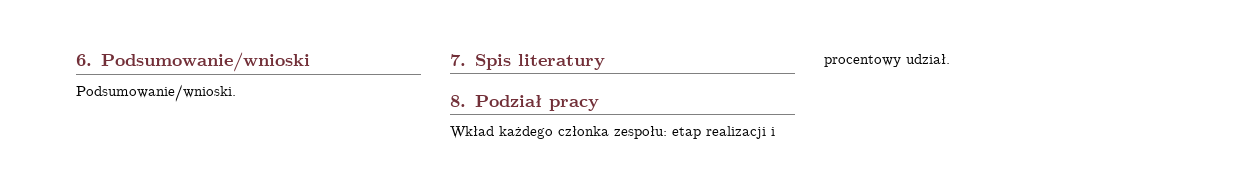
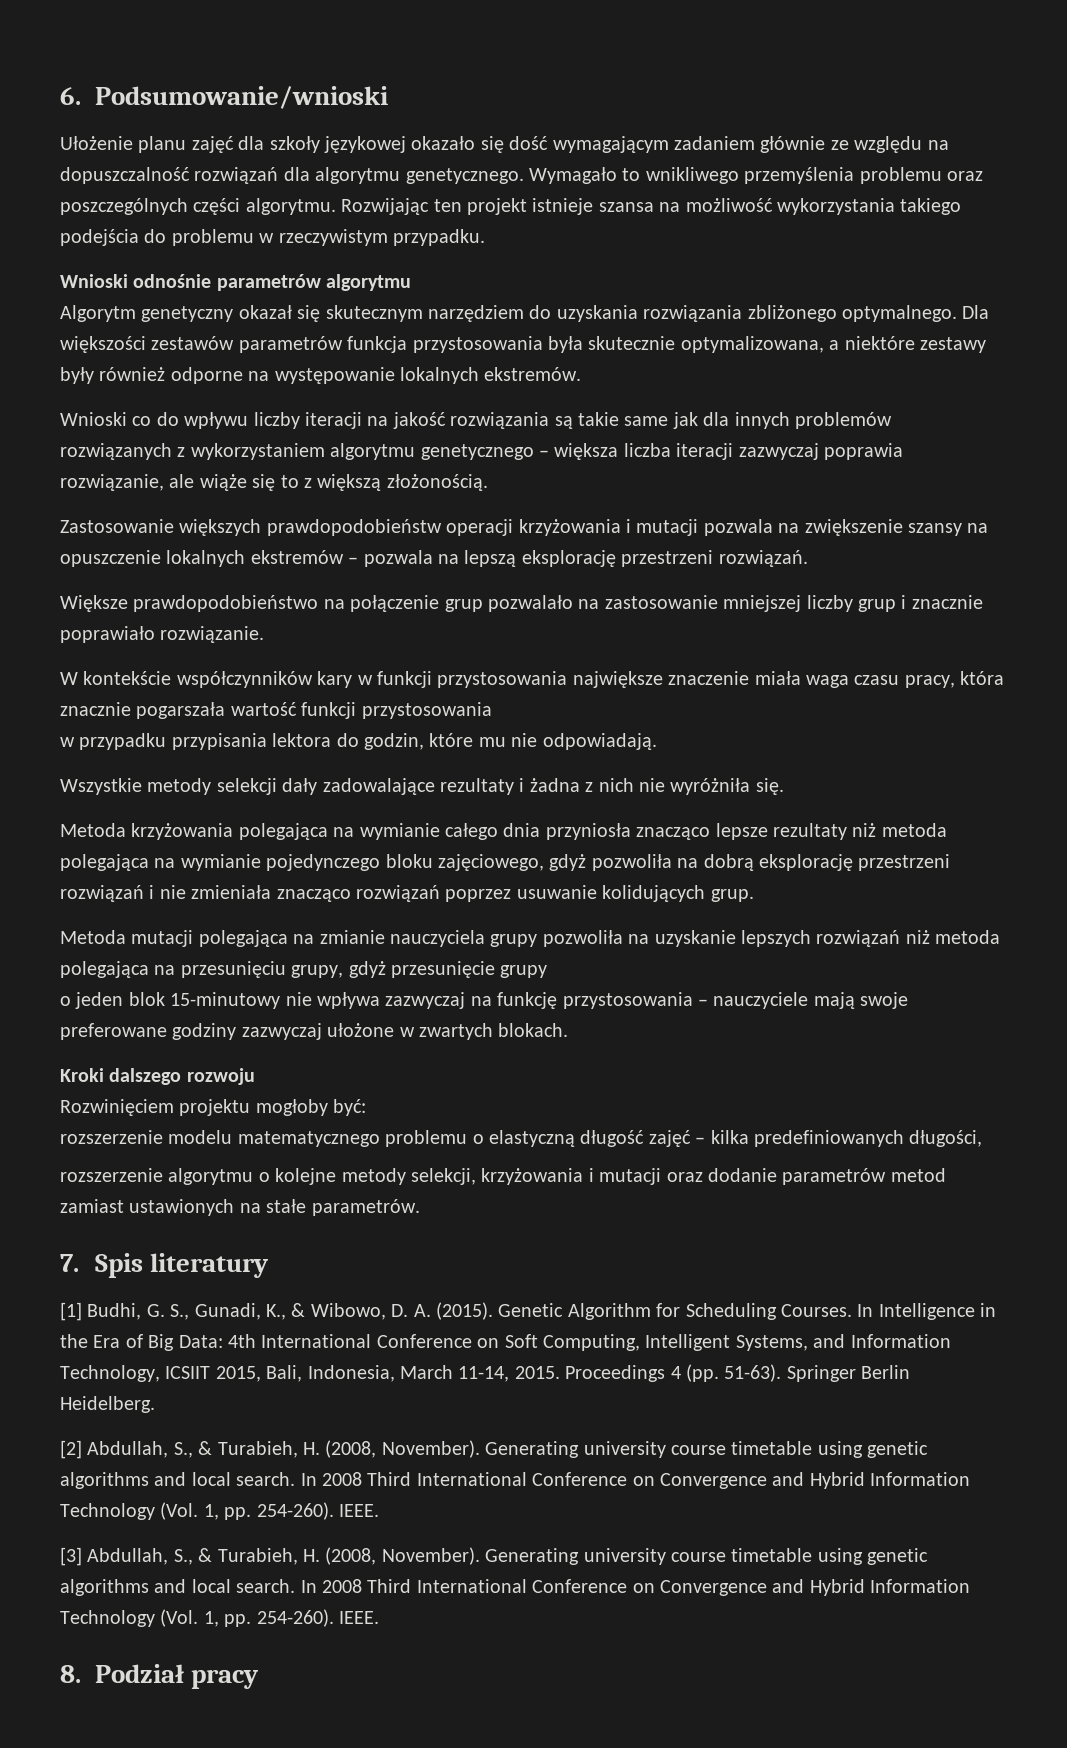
[76,84,236,102] [450,54,606,70] [450,95,600,111] [450,126,775,139] [824,54,950,67] Podsumowanie/wnioski. // 7. Spis literatury // 8. Podział pracy // Wkład każdego członka zespołu: etap realizacji i procentowy udział. -> [60,136,949,153] [60,167,983,184] [60,198,962,215] [60,229,485,246] [60,274,412,291] [60,305,990,322] [60,336,986,353] [60,367,582,384] [60,412,892,429] [60,443,903,460] [60,474,488,491] [60,519,989,536] [60,550,808,567] [60,595,983,612] [60,626,265,643] [60,671,1005,688] [60,702,492,719] [60,733,657,750] [60,778,784,795] [60,823,947,840] [60,854,951,871] [60,885,754,902] [60,930,1001,947] [60,961,548,978] [60,992,909,1009] [60,1023,569,1040] [60,1068,255,1085] [60,1099,367,1116] [60,1130,983,1147] [60,1168,946,1185] [60,1199,420,1216] [60,1253,270,1278] [60,1302,997,1321] [60,1334,951,1351] [60,1364,911,1382] [60,1396,155,1413] [60,1440,929,1459] [60,1472,971,1489] [60,1502,379,1520] [60,1547,929,1566] [60,1579,971,1596] [60,1609,379,1627] [60,1664,260,1689] Ułożenie planu zajęć dla szkoły językowej okazało się dość wymagającym zadaniem głównie ze względu na dopuszczalność rozwiązań dla algorytmu genetycznego. Wymagało to wnikliwego przemyślenia problemu oraz poszczególnych części algorytmu. Rozwijając ten projekt istnieje szansa na możliwość wykorzystania takiego podejścia do problemu w rzeczywistym przypadku. // Wnioski odnośnie parametrów algorytmu // Algorytm genetyczny okazał się skutecznym narzędziem do uzyskania rozwiązania zbliżonego optymalnego. Dla większości zestawów parametrów funkcja przystosowania była skutecznie optymalizowana, a niektóre zestawy były również odporne na występowanie lokalnych ekstremów. // Wnioski co do wpływu liczby iteracji na jakość rozwiązania są takie same jak dla innych problemów rozwiązanych z wykorzystaniem algorytmu genetycznego – większa liczba iteracji zazwyczaj poprawia rozwiązanie, ale wiąże się to z większą złożonością. // Zastosowanie większych prawdopodobieństw operacji krzyżowania i mutacji pozwala na zwiększenie szansy na opuszczenie lokalnych ekstremów – pozwala na lepszą eksplorację przestrzeni rozwiązań. // Większe prawdopodobieństwo na połączenie grup pozwalało na zastosowanie mniejszej liczby grup i znacznie poprawiało rozwiązanie. // W kontekście współczynników kary w funkcji przystosowania największe znaczenie miała waga czasu pracy, która znacznie pogarszała wartość funkcji przystosowania // w przypadku przypisania lektora do godzin, które mu nie odpowiadają. // Wszystkie metody selekcji dały zadowalające rezultaty i żadna z nich nie wyróżniła się. // Metoda krzyżowania polegająca na wymianie całego dnia przyniosła znacząco lepsze rezultaty niż metoda polegająca na wymianie pojedynczego bloku zajęciowego, gdyż pozwoliła na dobrą eksplorację przestrzeni rozwiązań i nie zmieniała znacząco rozwiązań poprzez usuwanie kolidujących grup. // Metoda mutacji polegająca na zmianie nauczyciela grupy pozwoliła na uzyskanie lepszych rozwiązań niż metoda polegająca na przesunięciu grupy, gdyż przesunięcie grupy // o jeden blok 15-minutowy nie wpływa zazwyczaj na funkcję przystosowania – nauczyciele mają swoje preferowane godziny zazwyczaj ułożone w zwartych blokach. // Kroki dalszego rozwoju // Rozwinięciem projektu mogłoby być: // rozszerzenie modelu matematycznego problemu o elastyczną długość zajęć – kilka predefiniowanych długości, // rozszerzenie algorytmu o kolejne metody selekcji, krzyżowania i mutacji oraz dodanie parametrów metod zamiast ustawionych na stałe parametrów. // 7. Spis literatury // [1] Budhi, G. S., Gunadi, K., & Wibowo, D. A. (2015). Genetic Algorithm for Scheduling Courses. In Intelligence in the Era of Big Data: 4th International Conference on Soft Computing, Intelligent Systems, and Information Technology, ICSIIT 2015, Bali, Indonesia, March 11-14, 2015. Proceedings 4 (pp. 51-63). Springer Berlin Heidelberg. // [2] Abdullah, S., & Turabieh, H. (2008, November). Generating university course timetable using genetic algorithms and local search. In 2008 Third International Conference on Convergence and Hybrid Information Technology (Vol. 1, pp. 254-260). IEEE. // [3] Abdullah, S., & Turabieh, H. (2008, November). Generating university course timetable using genetic algorithms and local search. In 2008 Third International Conference on Convergence and Hybrid Information Technology (Vol. 1, pp. 254-260). IEEE. // 8. Podział pracy

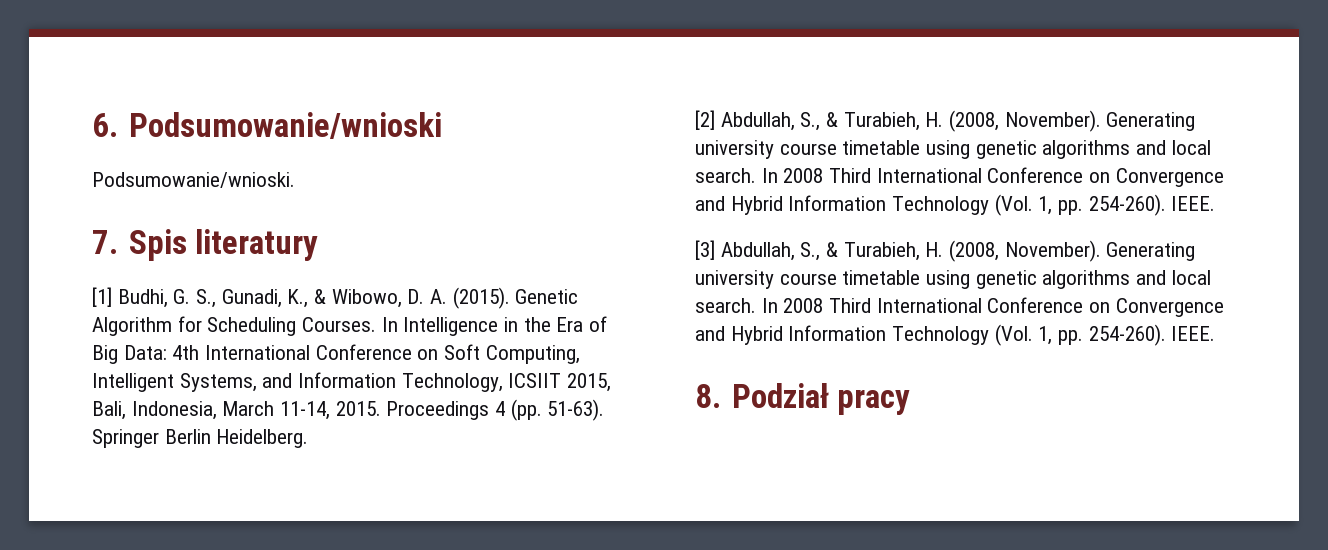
[60,136,949,153] [60,167,983,184] [60,198,962,215] [60,229,485,246] [60,274,412,291] [60,305,990,322] [60,336,986,353] [60,367,582,384] [60,412,892,429] [60,443,903,460] [60,474,488,491] [60,519,989,536] [60,550,808,567] [60,595,983,612] [60,626,265,643] [60,671,1005,688] [60,702,492,719] [60,733,657,750] [60,778,784,795] [60,823,947,840] [60,854,951,871] [60,885,754,902] [60,930,1001,947] [60,961,548,978] [60,992,909,1009] [60,1023,569,1040] [60,1068,255,1085] [60,1099,367,1116] [60,1130,983,1147] [60,1168,946,1185] [60,1199,420,1216] Ułożenie planu zajęć dla szkoły językowej okazało się dość wymagającym zadaniem głównie ze względu na dopuszczalność rozwiązań dla algorytmu genetycznego. Wymagało to wnikliwego przemyślenia problemu oraz poszczególnych części algorytmu. Rozwijając ten projekt istnieje szansa na możliwość wykorzystania takiego podejścia do problemu w rzeczywistym przypadku. // Wnioski odnośnie parametrów algorytmu // Algorytm genetyczny okazał się skutecznym narzędziem do uzyskania rozwiązania zbliżonego optymalnego. Dla większości zestawów parametrów funkcja przystosowania była skutecznie optymalizowana, a niektóre zestawy były również odporne na występowanie lokalnych ekstremów. // Wnioski co do wpływu liczby iteracji na jakość rozwiązania są takie same jak dla innych problemów rozwiązanych z wykorzystaniem algorytmu genetycznego – większa liczba iteracji zazwyczaj poprawia rozwiązanie, ale wiąże się to z większą złożonością. // Zastosowanie większych prawdopodobieństw operacji krzyżowania i mutacji pozwala na zwiększenie szansy na opuszczenie lokalnych ekstremów – pozwala na lepszą eksplorację przestrzeni rozwiązań. // Większe prawdopodobieństwo na połączenie grup pozwalało na zastosowanie mniejszej liczby grup i znacznie poprawiało rozwiązanie. // W kontekście współczynników kary w funkcji przystosowania największe znaczenie miała waga czasu pracy, która znacznie pogarszała wartość funkcji przystosowania // w przypadku przypisania lektora do godzin, które mu nie odpowiadają. // Wszystkie metody selekcji dały zadowalające rezultaty i żadna z nich nie wyróżniła się. // Metoda krzyżowania polegająca na wymianie całego dnia przyniosła znacząco lepsze rezultaty niż metoda polegająca na wymianie pojedynczego bloku zajęciowego, gdyż pozwoliła na dobrą eksplorację przestrzeni rozwiązań i nie zmieniała znacząco rozwiązań poprzez usuwanie kolidujących grup. // Metoda mutacji polegająca na zmianie nauczyciela grupy pozwoliła na uzyskanie lepszych rozwiązań niż metoda polegająca na przesunięciu grupy, gdyż przesunięcie grupy // o jeden blok 15-minutowy nie wpływa zazwyczaj na funkcję przystosowania – nauczyciele mają swoje preferowane godziny zazwyczaj ułożone w zwartych blokach. // Kroki dalszego rozwoju // Rozwinięciem projektu mogłoby być: // rozszerzenie modelu matematycznego problemu o elastyczną długość zajęć – kilka predefiniowanych długości, // rozszerzenie algorytmu o kolejne metody selekcji, krzyżowania i mutacji oraz dodanie parametrów metod zamiast ustawionych na stałe parametrów. -> [92,172,295,188] Podsumowanie/wnioski.

